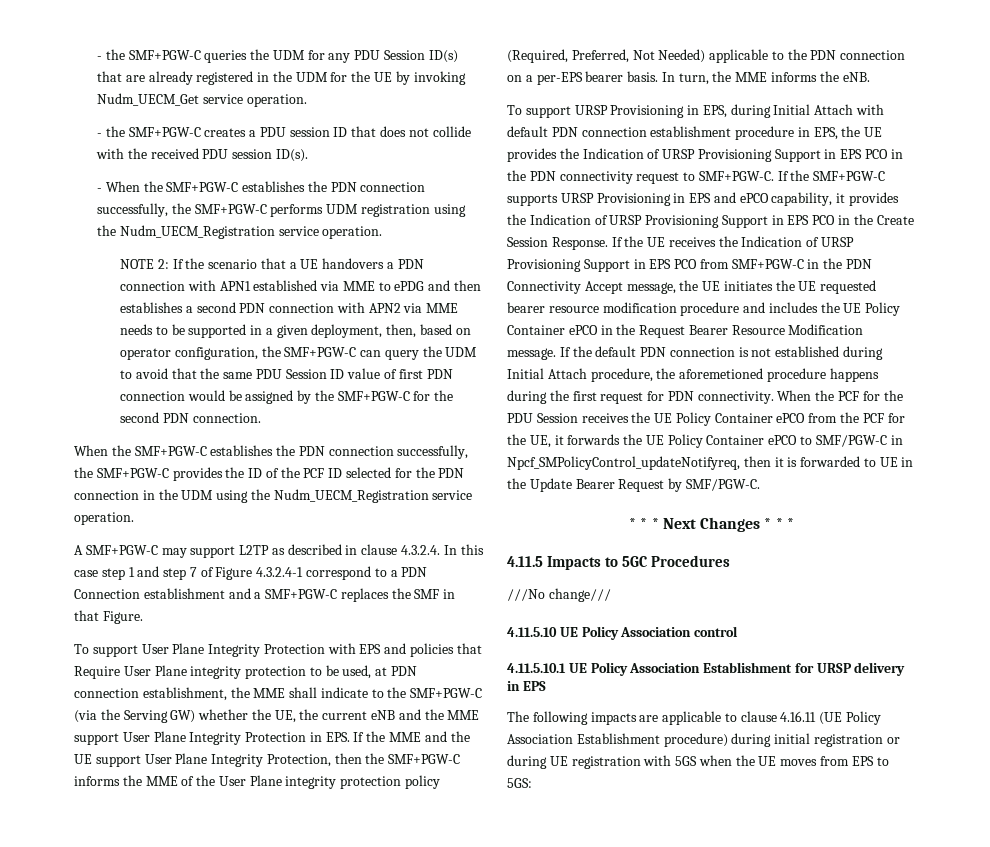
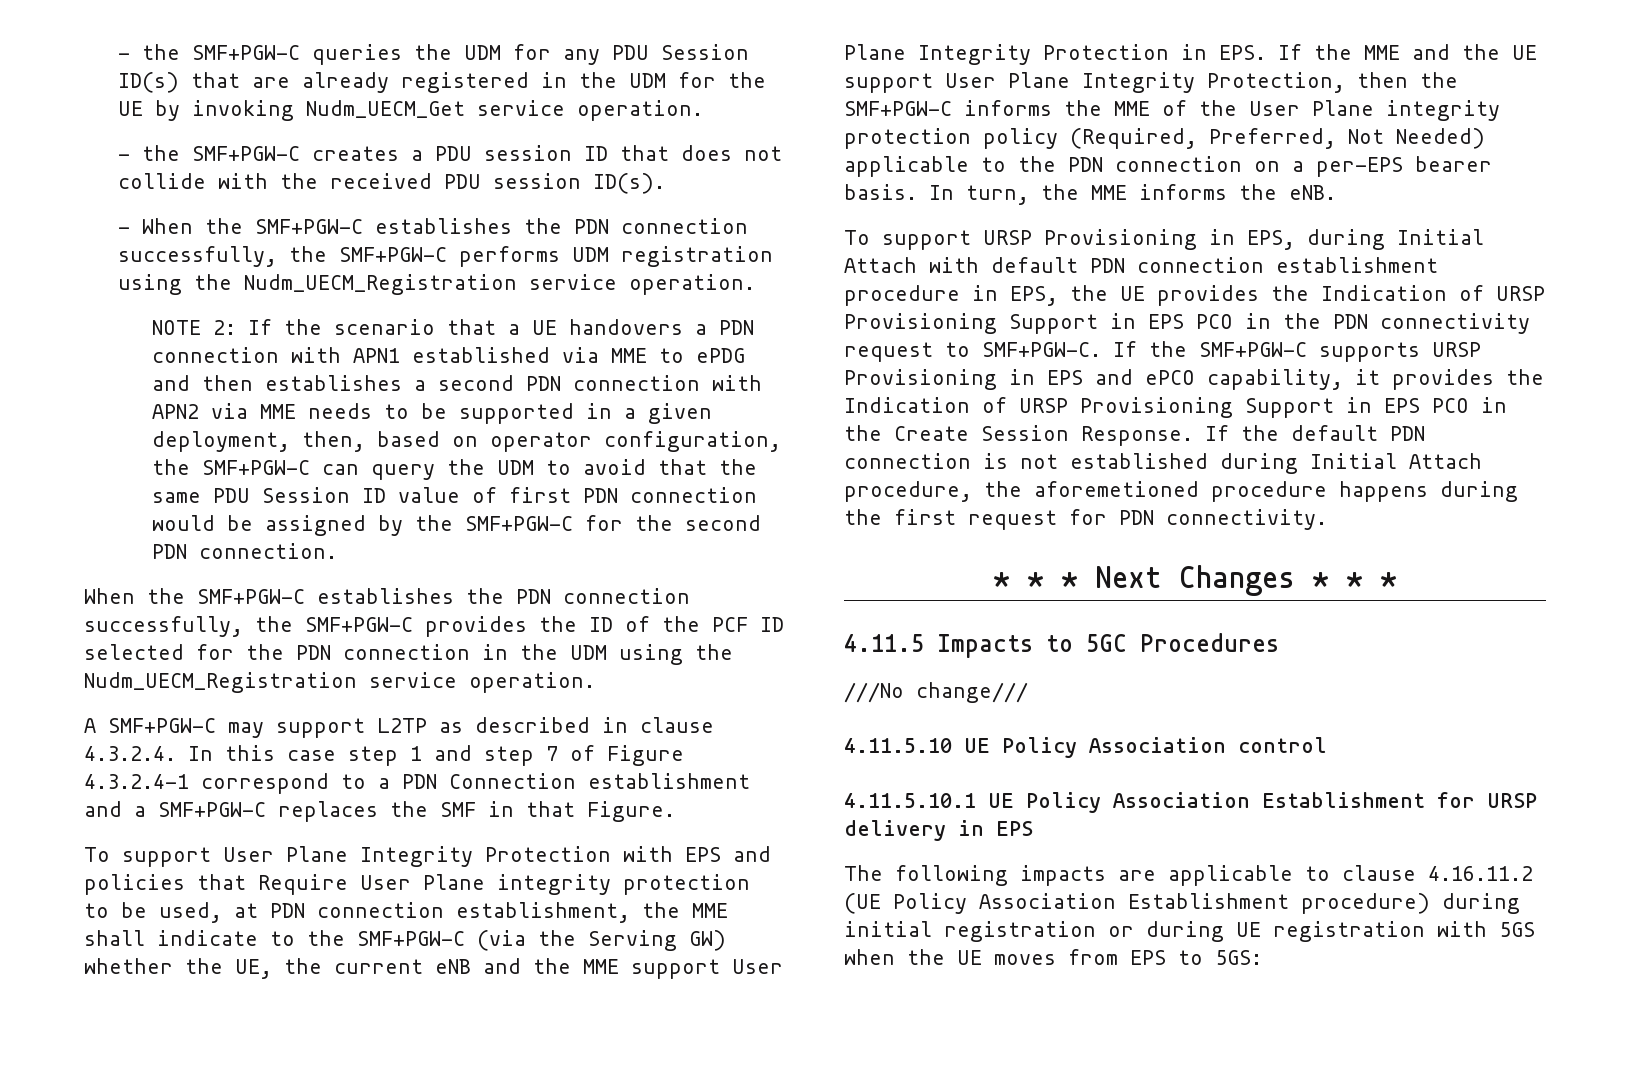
[647,236,855,247] [507,258,873,272] [507,280,877,294] [507,302,901,316] [507,324,864,338] [507,346,592,360] UE receives the Indication of URSP Provisioning Support in EPS PCO from SMF+PGW-C in the PDN Connectivity Accept message, the UE initiates the UE requested bearer resource modification procedure and includes the UE Policy Container ePCO in the Request Bearer Resource Modification message. If the -> (1279, 433) none
[777,390,903,401] [507,412,905,426] [507,434,903,448] [507,456,914,470] [507,478,760,492] When the PCF for the PDU Session receives the UE Policy Container ePCO from the PCF for the UE, it forwards the UE Policy Container ePCO to SMF/PGW-C in Npcf_SMPolicyControl_updateNotifyreq, then it is forwarded to UE in the Update Bearer Request by SMF/PGW-C. -> (1327, 519) none
[780,711,817,722] 4.16.11 -> [1428,866,1533,881] 4.16.11.2

